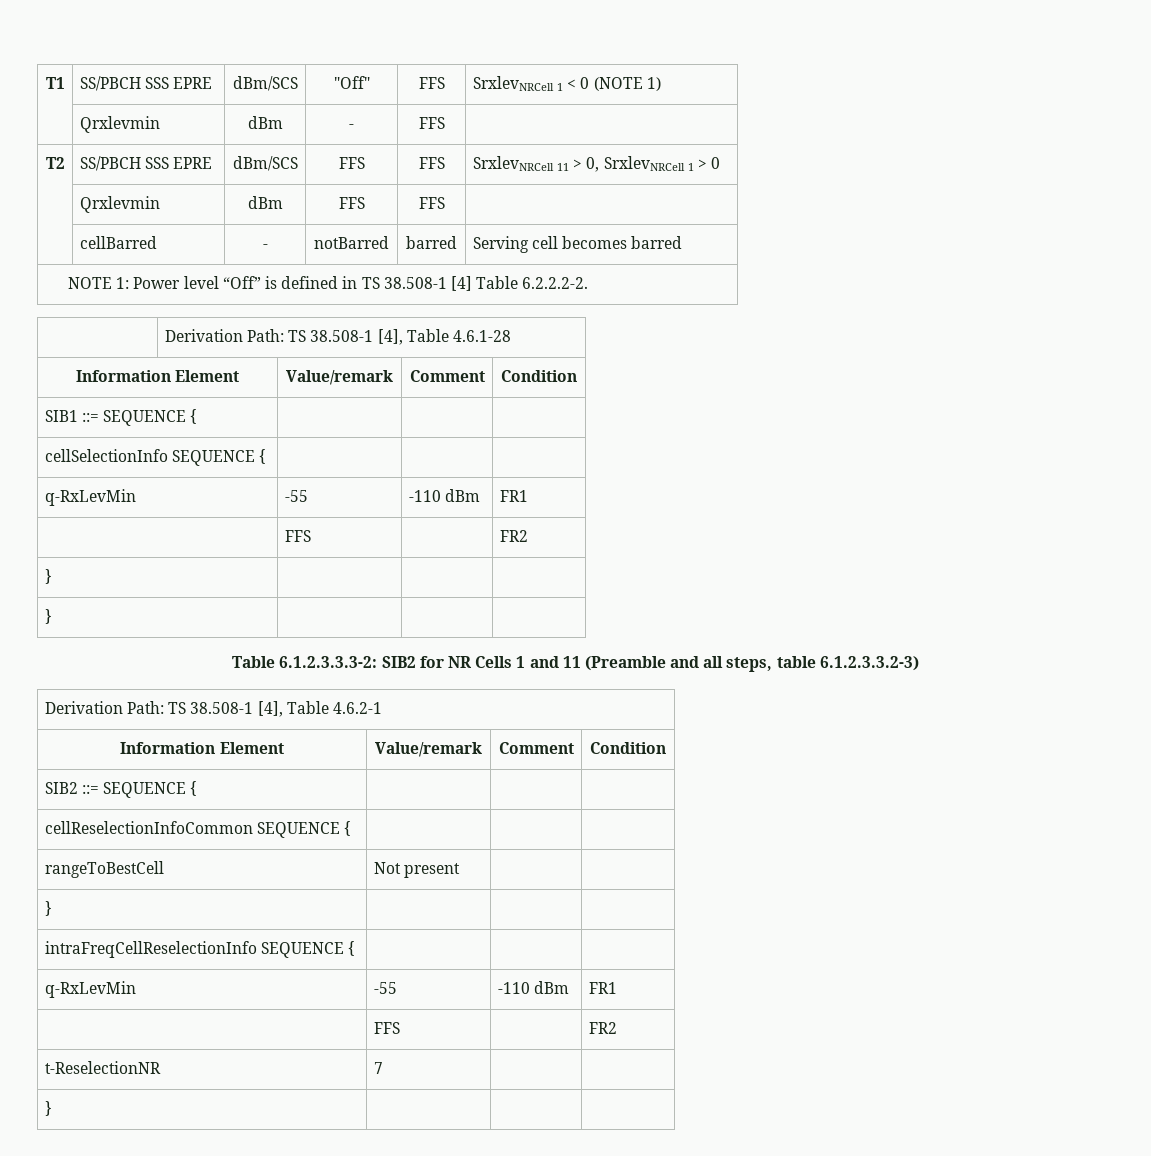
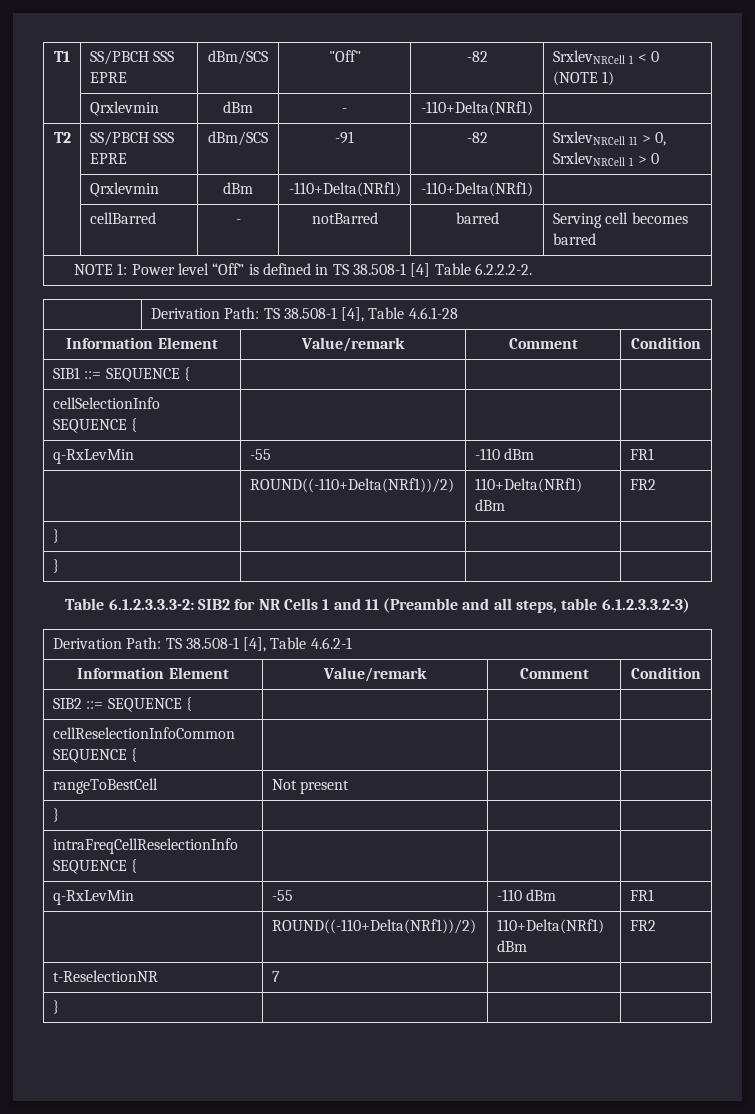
[418,77,445,89] FFS -> [466,51,488,62] -82
[418,117,445,129] FFS -> [421,101,533,116] -110+Delta(NRf1)
[338,157,365,169] [418,157,445,169] FFS | FFS -> [335,131,354,144] [466,132,488,143] -91 | -82
[338,197,365,209] [418,197,445,209] FFS | FFS -> [288,182,401,197] [421,182,533,197] -110+Delta(NRf1) | -110+Delta(NRf1)
[284,530,311,542] FFS | -> [249,478,454,493] [474,478,582,493] [474,499,505,511] ROUND((-110+Delta(NRf1))/2) | 110+Delta(NRf1) dBm
[373,1022,400,1034] FFS | -> [271,919,476,934] [496,919,604,934] [496,940,527,952] ROUND((-110+Delta(NRf1))/2) | 110+Delta(NRf1) dBm

